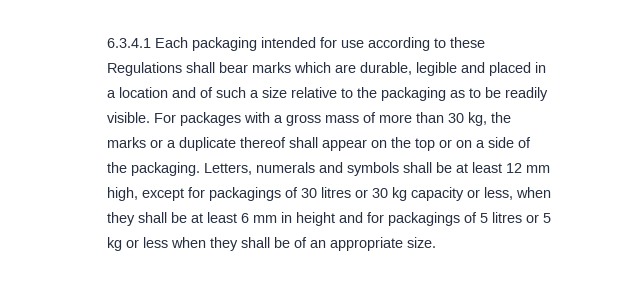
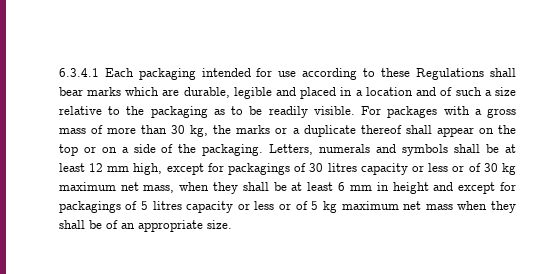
[354,187,513,201] or 30 kg capacity or less, -> [360,163,517,175] [58,182,175,193] capacity or less or of 30 kg maximum net mass,
(363, 217) none -> [458,182,496,194] except
[525,213,551,223] [106,237,168,251] or 5 kg or less -> [186,201,453,213] capacity or less or of 5 kg maximum net mass

